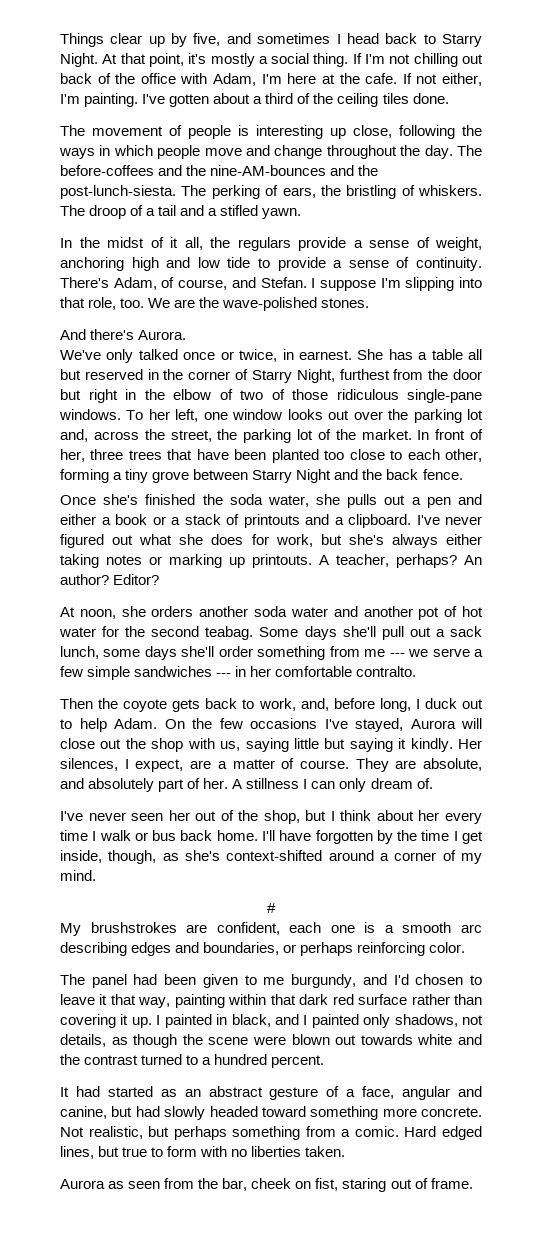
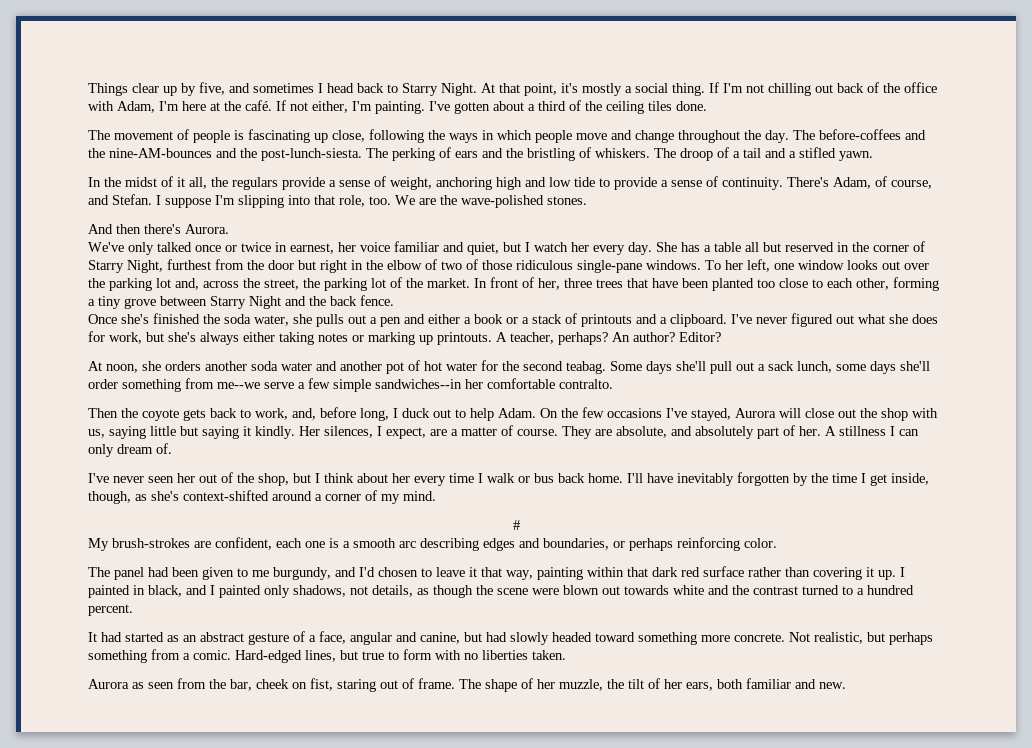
[365,73,398,84] cafe. -> [245,100,272,111] café.
[256,125,323,139] interesting -> [248,129,310,143] fascinating
[282,187,316,198] ears, -> [455,148,503,158] ears and
(86, 334) none -> [116,224,141,234] then
[239,349,352,362] twice, in earnest. -> [241,241,652,255] twice in earnest, her voice familiar and quiet, but I watch her every day.
[364,649,429,657] me --- we -> [217,382,260,389] me--we
[134,666,247,677] sandwiches --- in -> [375,379,462,389] sandwiches--in
(312, 835) none -> [677,473,734,486] inevitably
[90,922,177,933] brushstrokes -> [112,538,190,548] brush-strokes
[404,1126,482,1140] Hard edged -> [235,650,302,663] Hard-edged
(473, 1183) none -> [459,678,846,692] The shape of her muzzle, the tilt of her ears, both familiar and new.

